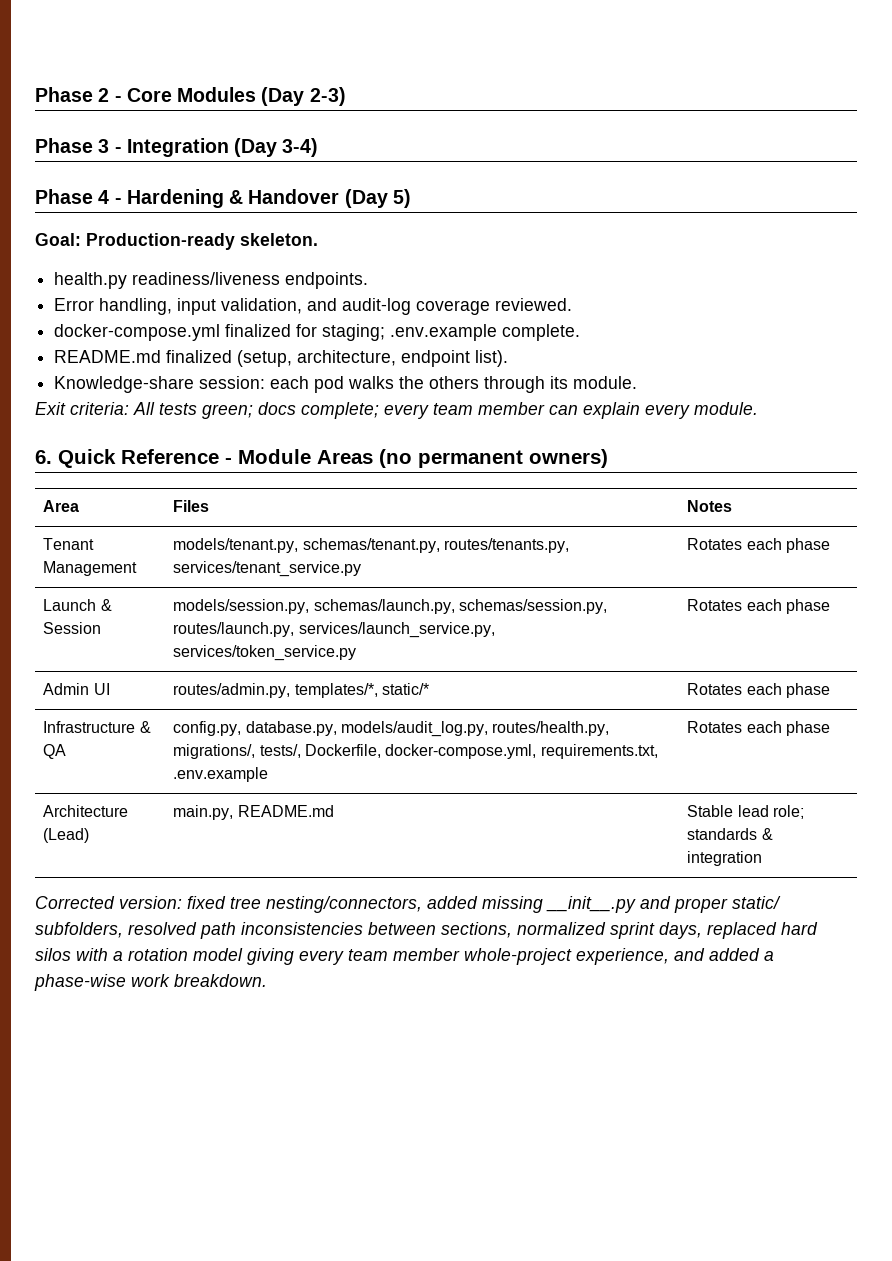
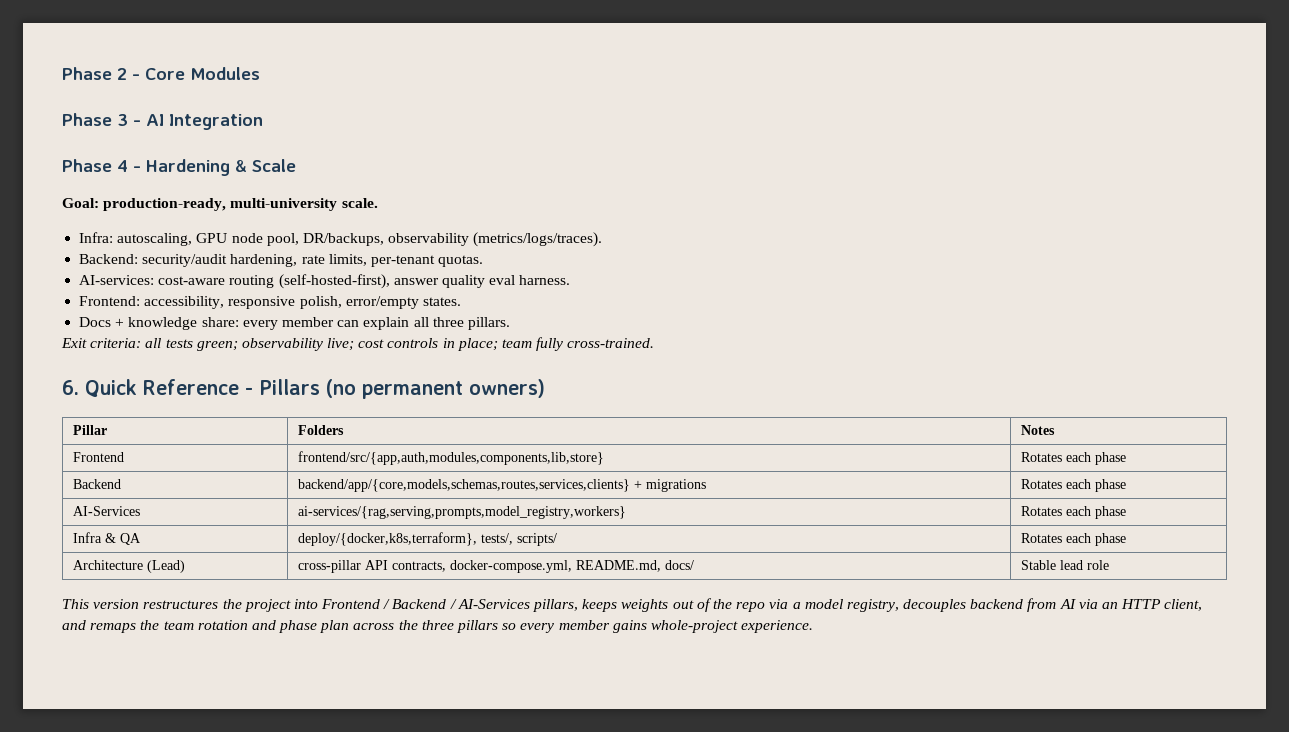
[261,87,346,106] (Day 2-3) -> (260, 73) none
(122, 150) none -> [146,114,164,126] AI
[234,138,319,157] (Day 3-4) -> (263, 122) none
[248,189,411,208] [35,233,318,250] [54,272,369,289] [54,298,573,315] [54,324,581,341] [54,350,509,367] [54,376,638,393] Handover (Day 5) // Goal: Production-ready skeleton. // health.py readiness/liveness endpoints. // Error handling, input validation, and audit-log coverage reviewed. // docker-compose.yml finalized for staging; .env.example complete. // README.md finalized (setup, architecture, endpoint list). // Knowledge-share session: each pod walks the others through its module. -> [252,159,296,172] [62,198,378,211] [79,232,603,247] [79,254,484,267] [79,274,571,289] [79,296,461,309] [79,317,510,330] Scale // Goal: production-ready, multi-university scale. // Infra: autoscaling, GPU node pool, DR/backups, observability (metrics/logs/traces). // Backend: security/audit hardening, rate limits, per-tenant quotas. // AI-services: cost-aware routing (self-hosted-first), answer quality eval harness. // Frontend: accessibility, responsive polish, error/empty states. // Docs + knowledge share: every member can explain all three pillars.
[133,402,155,415] All -> [145,338,162,348] all
[258,402,758,419] docs complete; every team member can explain every module. -> [241,337,655,351] observability live; cost controls in place; team fully cross-trained.
[238,449,373,464] Module Areas -> [259,379,320,395] Pillars
[43,500,80,512] [173,500,210,512] Area | Files -> [72,425,107,435] [297,425,344,435] Pillar | Folders
[43,538,95,550] [43,561,138,576] [173,538,569,553] [173,561,362,577] [687,538,830,553] [43,599,112,611] [43,622,102,634] [173,599,607,614] [173,622,495,638] [173,645,357,661] [687,599,830,614] [43,683,110,695] [173,683,429,698] [687,683,830,698] [43,721,136,733] Tenant Management | models/tenant.py, schemas/tenant.py, routes/tenants.py, services/tenant_service.py | Rotates each phase // Launch & Session | models/session.py, schemas/launch.py, schemas/session.py, routes/launch.py, services/launch_service.py, services/token_service.py | Rotates each phase // Admin UI | routes/admin.py, templates/*, static/* | Rotates each phase // Infrastructure -> [72,452,124,462] [297,451,604,465] [1020,452,1126,465] [72,479,121,489] [297,479,706,492] [1020,479,1126,492] [72,506,140,516] [297,506,626,519] [1020,506,1126,519] [72,532,102,543] Frontend | frontend/src/{app,auth,modules,components,lib,store} | Rotates each phase // Backend | backend/app/{core,models,schemas,routes,services,clients} + migrations | Rotates each phase // AI-Services | ai-services/{rag,serving,prompts,model_registry,workers} | Rotates each phase // Infra
[173,721,610,737] [173,744,658,759] [173,767,269,782] config.py, database.py, models/audit_log.py, routes/health.py, migrations/, tests/, Dockerfile, docker-compose.yml, requirements.txt, .env.example -> [297,532,557,546] deploy/{docker,k8s,terraform}, tests/, scripts/
[173,805,334,820] [687,805,804,819] [687,828,773,840] [687,851,763,866] [35,896,781,913] [35,922,818,939] [35,948,774,965] [34,974,267,991] main.py, README.md | Stable lead role; standards & integration // Corrected version: fixed tree nesting/connectors, added missing __init__.py and proper static/ subfolders, resolved path inconsistencies between sections, normalized sprint days, replaced hard silos with a rotation model giving every team member whole-project experience, and added a phase-wise work breakdown. -> [297,560,694,573] [1020,560,1109,570] [62,598,1203,612] [62,620,814,633] cross-pillar API contracts, docker-compose.yml, README.md, docs/ | Stable lead role // This version restructures the project into Frontend / Backend / AI-Services pillars, keeps weights out of the repo via a model registry, decouples backend from AI via an HTTP client, and remaps the team rotation and phase plan across the three pillars so every member gains whole-project experience.

